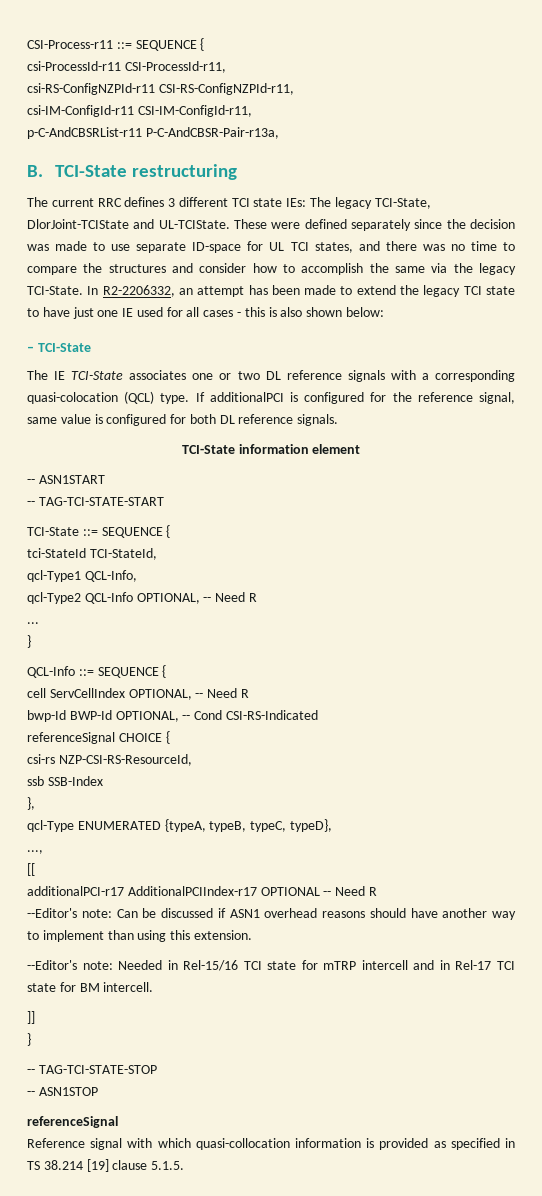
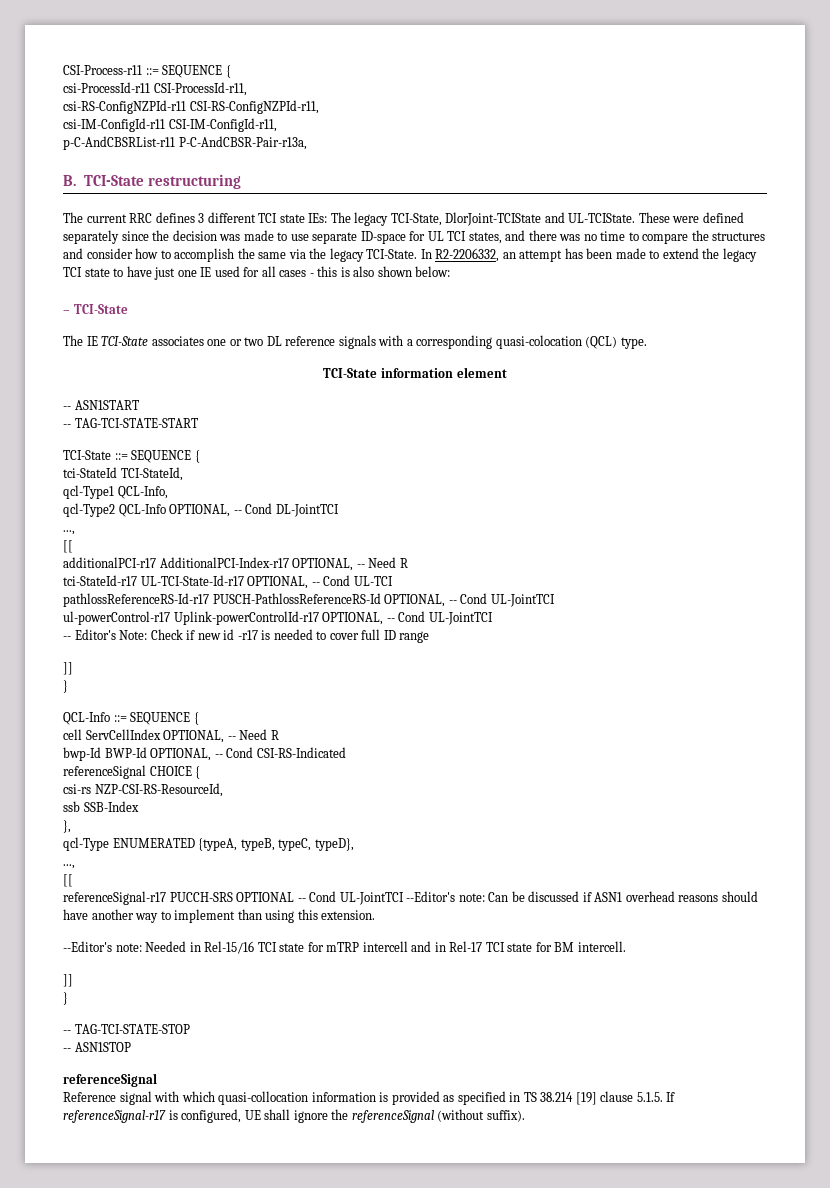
[195,392,515,404] [27,414,339,426] If additionalPCI is configured for the reference signal, same value is configured for both DL reference signals. -> (647, 343) none
[215,592,257,602] [27,622,39,624] Need R // ... -> [245,503,339,517] [63,530,75,535] [63,540,73,553] [63,557,408,571] [63,575,393,589] [63,593,555,607] [63,611,493,625] [63,629,430,643] [63,662,73,675] Cond DL-JointTCI // ..., // [[ // additionalPCI-r17 AdditionalPCI-Index-r17 OPTIONAL, -- Need R // tci-StateId-r17 UL-TCI-State-Id-r17 OPTIONAL, -- Cond UL-TCI // pathlossReferenceRS-Id-r17 PUSCH-PathlossReferenceRS-Id OPTIONAL, -- Cond UL-JointTCI // ul-powerControl-r17 Uplink-powerControlId-r17 OPTIONAL, -- Cond UL-JointTCI // -- Editor's Note: Check if new id -r17 is needed to cover full ID range // ]]
[27,886,377,896] additionalPCI-r17 AdditionalPCIIndex-r17 OPTIONAL -- Need R // -> [63,891,404,905] referenceSignal-r17 PUCCH-SRS OPTIONAL -- Cond UL-JointTCI
(185, 1165) none -> [666,1092,676,1102] [63,1109,525,1123] If referenceSignal-r17 is configured, UE shall ignore the referenceSignal (without suffix).

